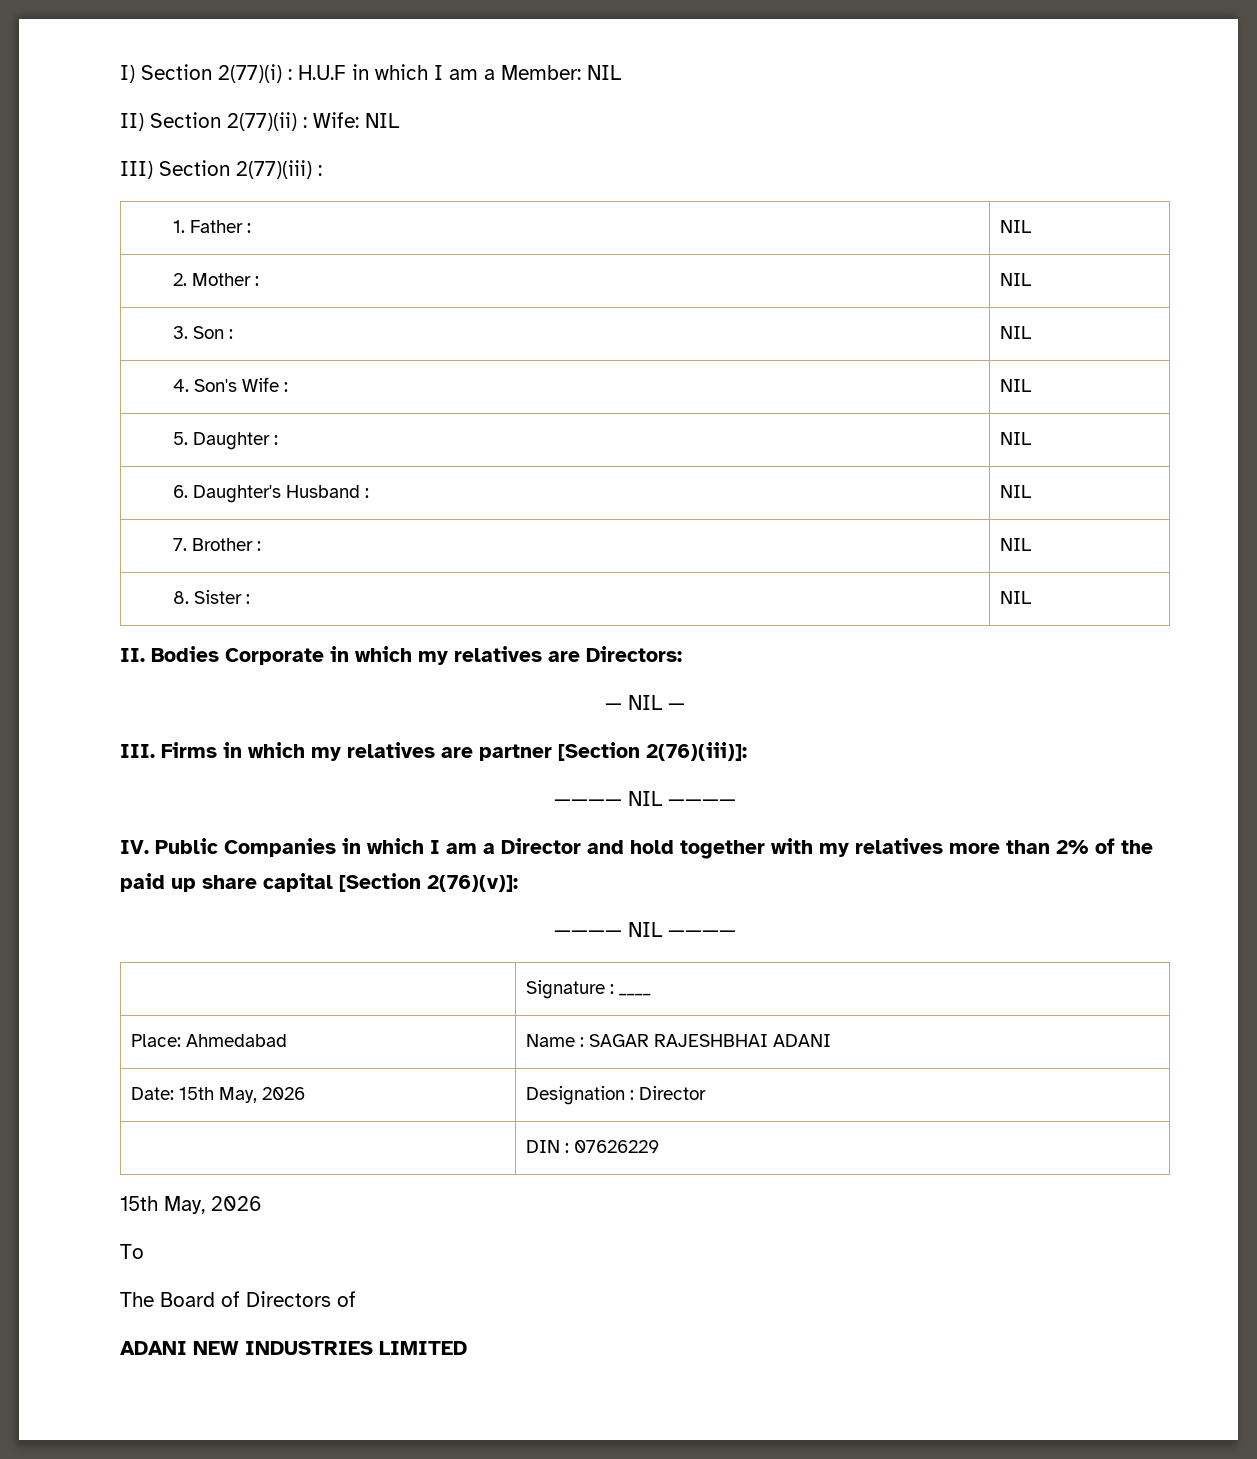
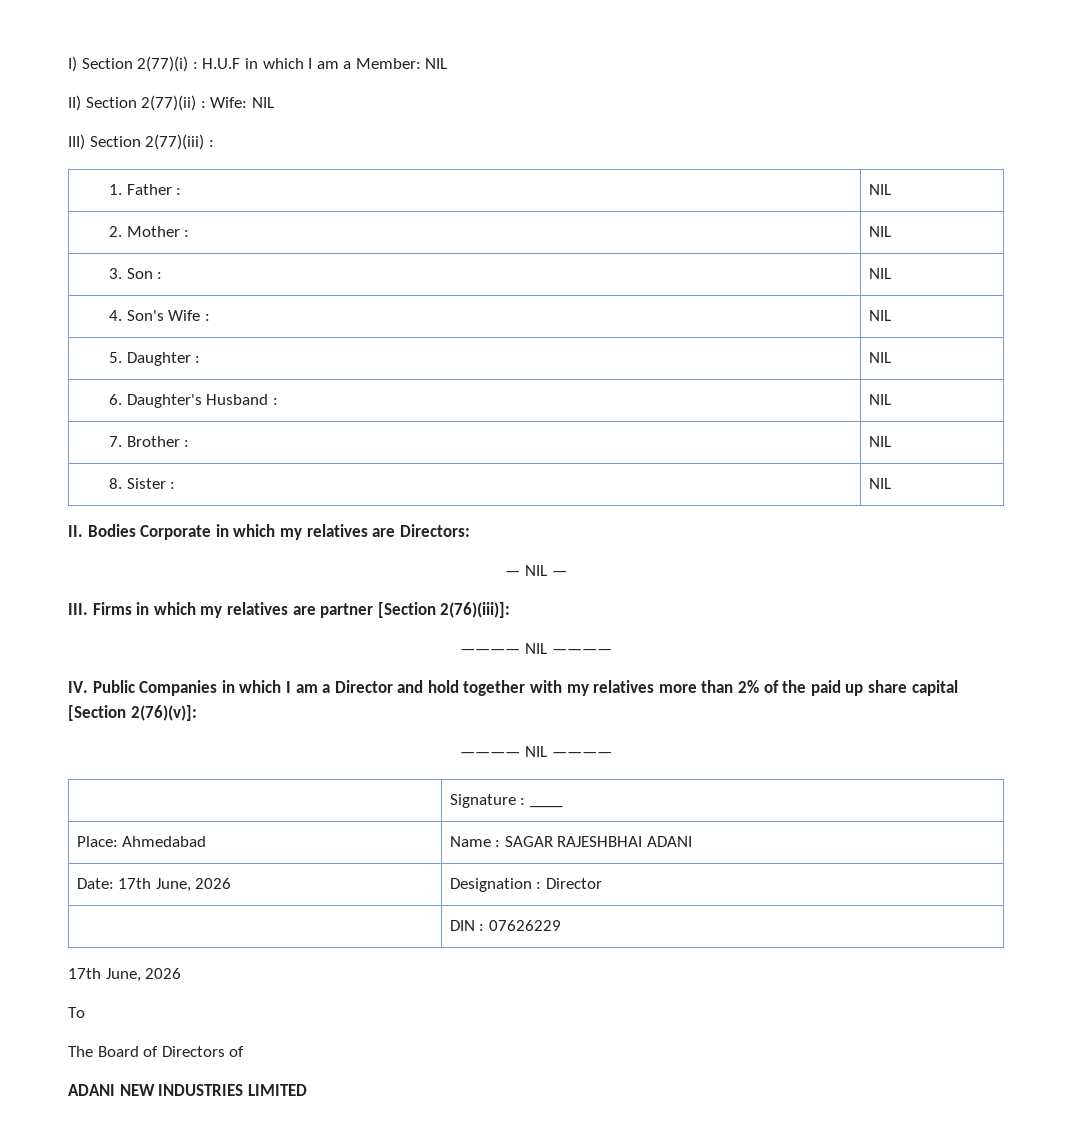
[179,1087,258,1103] 15th May, -> [118,878,191,892] 17th June,
[120,1196,205,1214] 15th May, -> [68,968,141,982] 17th June,

